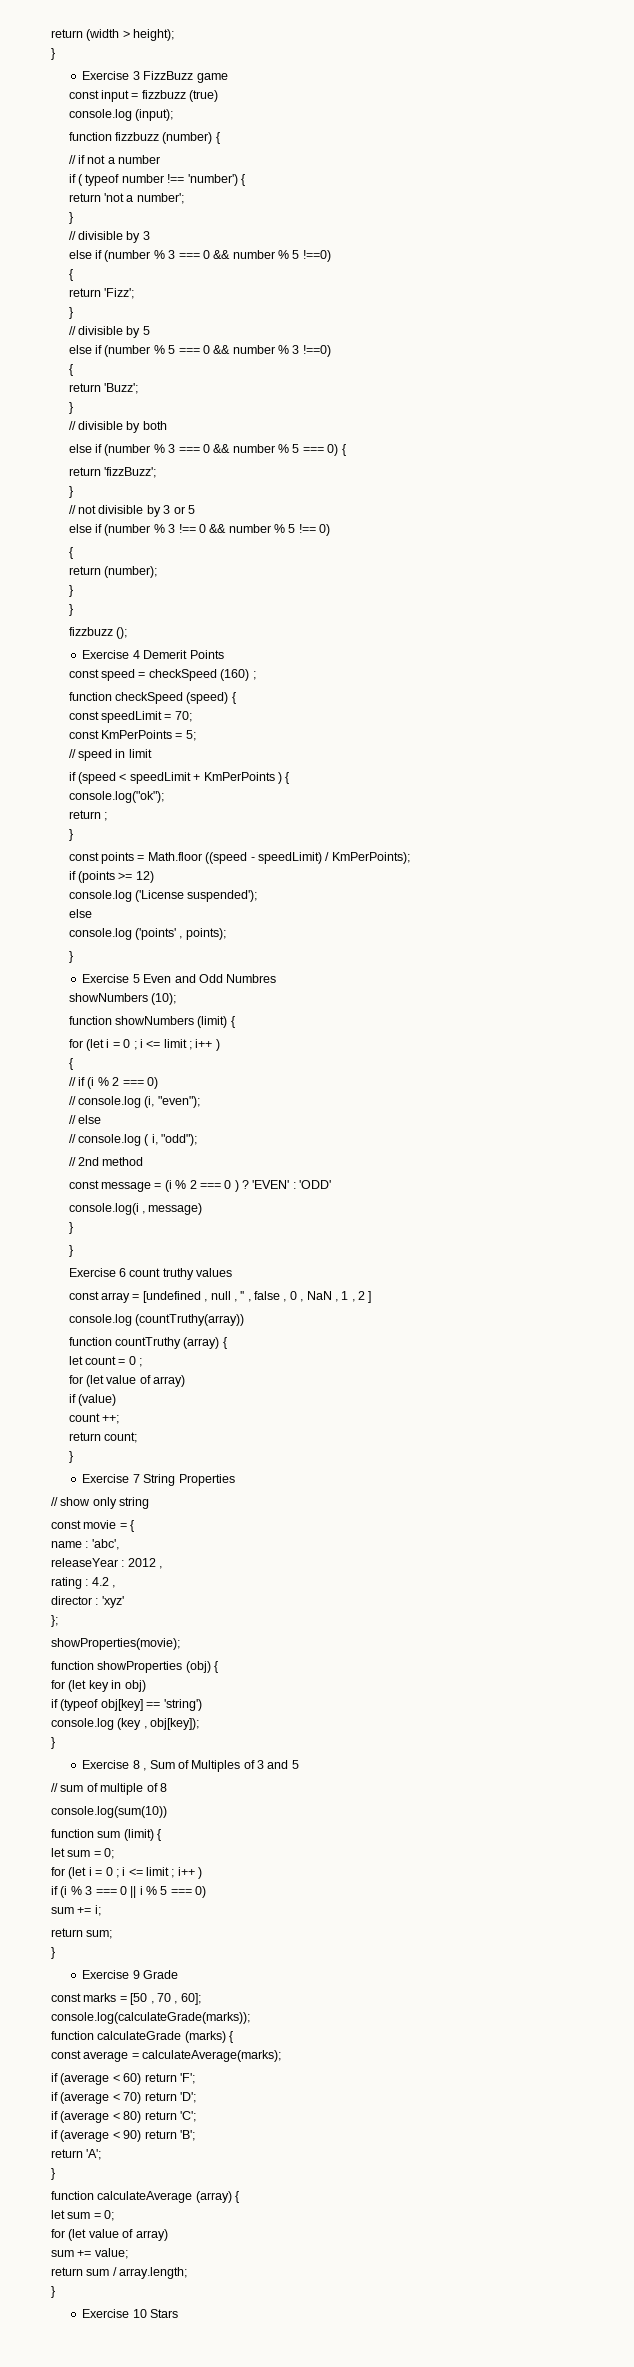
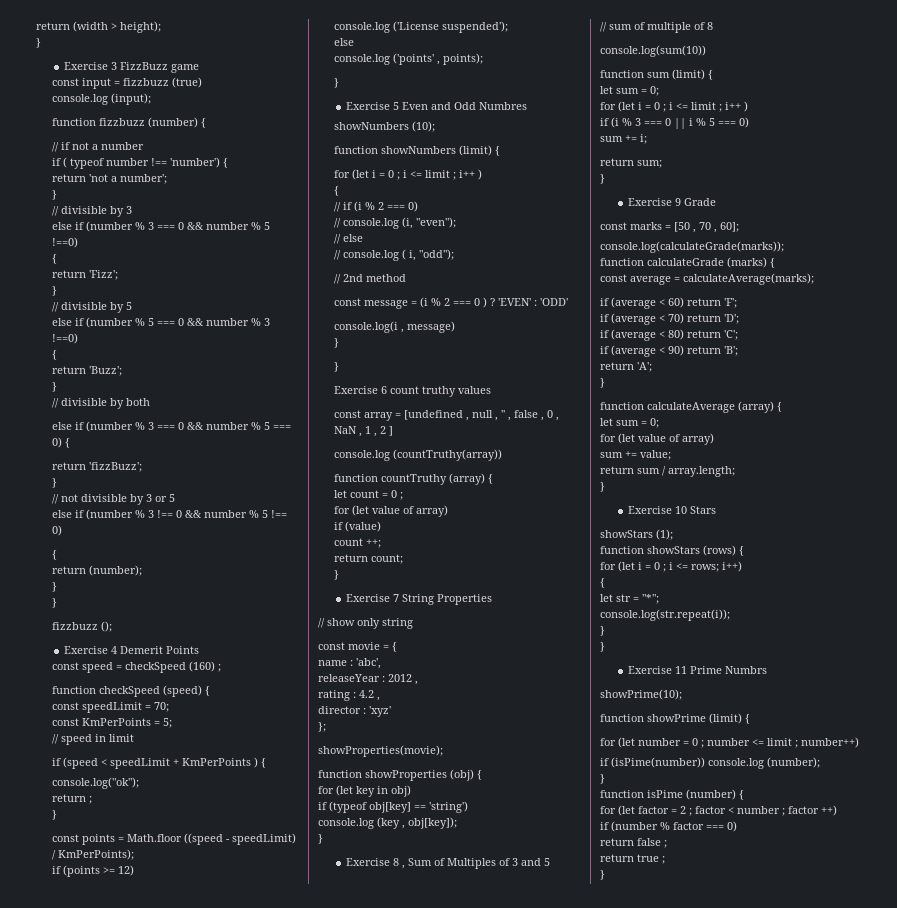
(179, 2313) none -> [600,529,673,540] [600,545,744,556] [600,561,742,572] [600,578,605,588] [600,594,659,604] [600,609,730,621] [600,626,605,636] [600,642,605,652] [627,666,767,674] [600,689,682,700] [600,713,750,724] [600,737,859,748] [600,757,820,769] [600,774,605,784] [600,789,744,800] [600,805,837,816] [600,821,737,832] [600,838,667,848] [600,854,665,864] [600,870,605,880] // showStars (1); // function showStars (rows) { // for (let i = 0 ; i <= rows; i++) // { // let str = "*"; // console.log(str.repeat(i)); // } // } // Exercise 11 Prime Numbrs // showPrime(10); // function showPrime (limit) { // for (let number = 0 ; number <= limit ; number++) // if (isPime(number)) console.log (number); // } // function isPime (number) { // for (let factor = 2 ; factor < number ; factor ++) // if (number % factor === 0) // return false ; // return true ; // }

